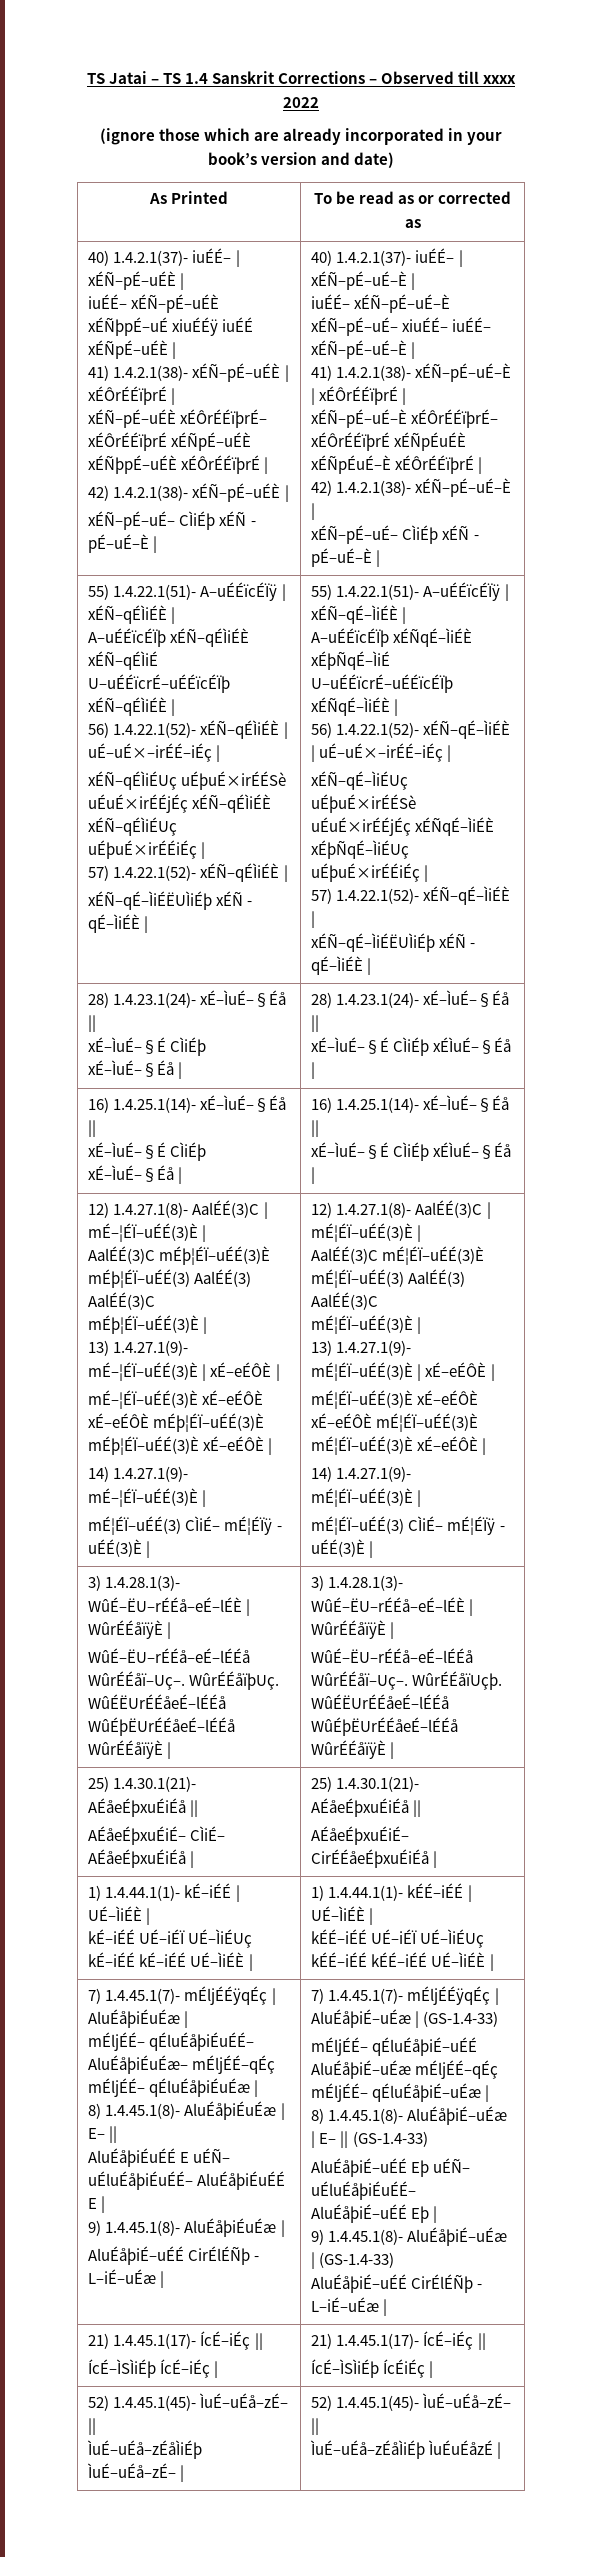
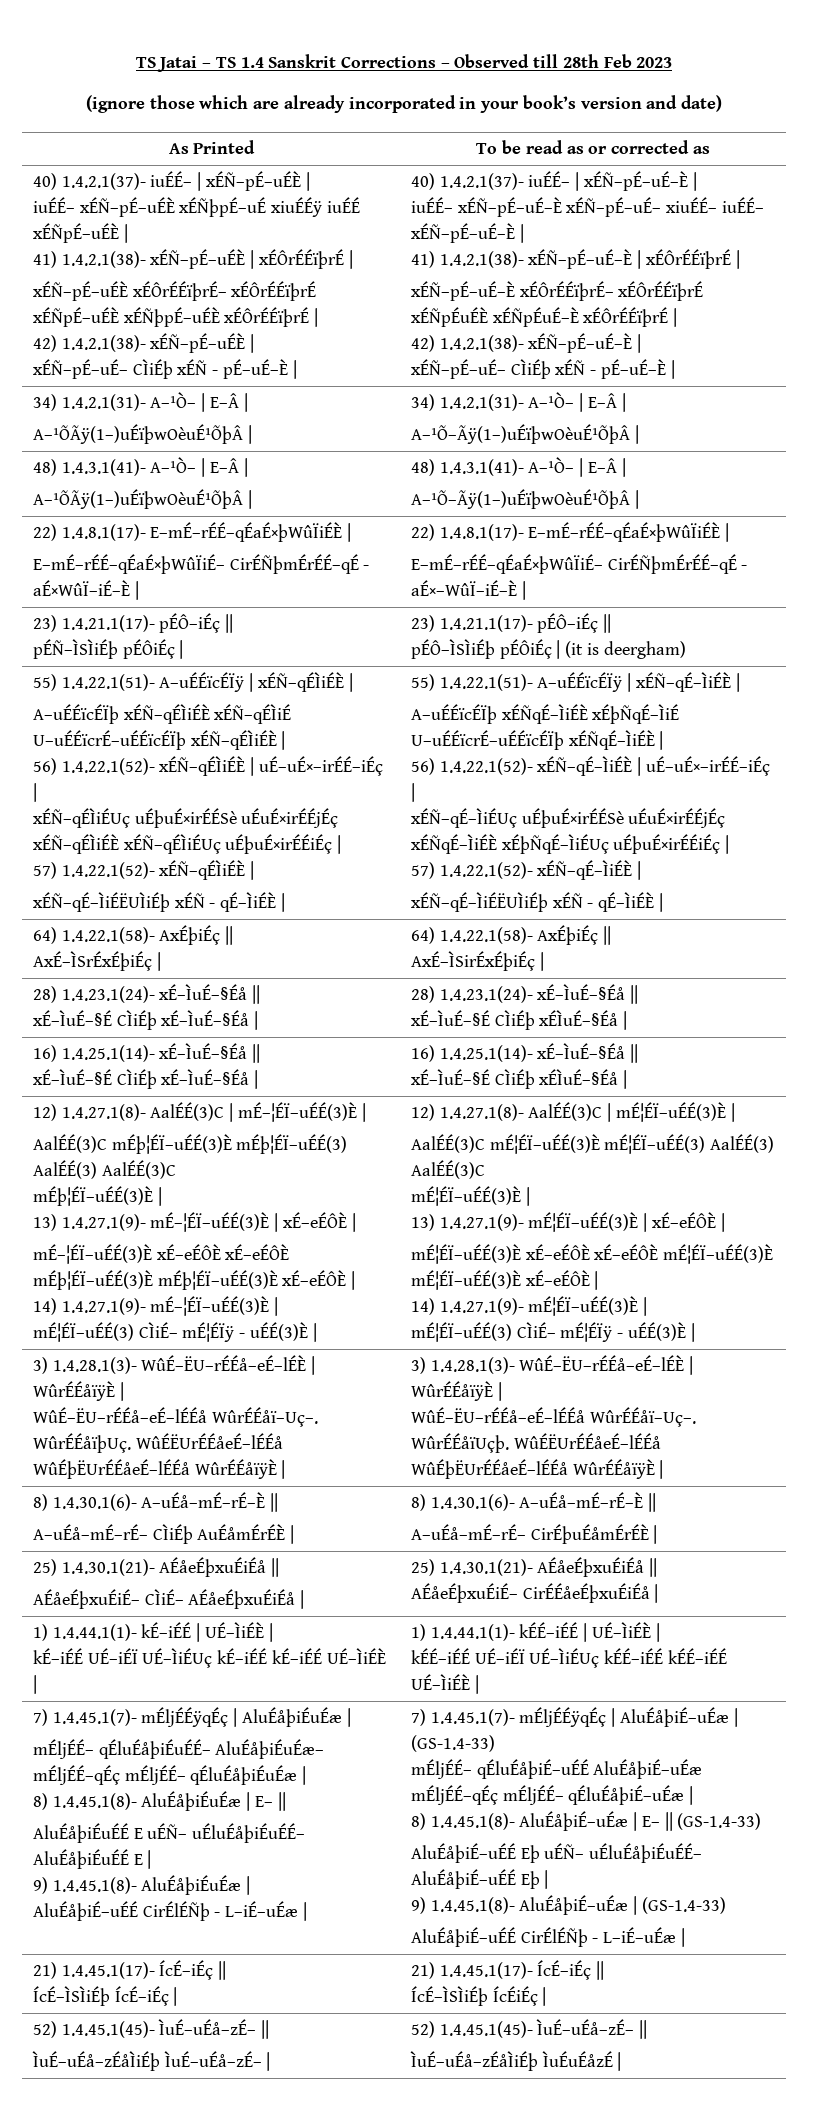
[483,75,517,84] [283,97,319,108] xxxx 2022 -> [562,54,673,68] 28th Feb 2023
(381, 558) none -> [32,392,248,412] [32,424,252,444] [410,392,626,412] [410,424,639,444] [32,457,248,477] [32,489,252,509] [410,457,626,477] [410,489,639,509] [32,522,352,542] [32,554,370,574] [32,580,139,600] [410,522,730,542] [410,554,748,574] [410,580,526,600] [32,613,234,633] [32,639,184,659] [410,613,612,633] [410,639,686,659] // 34) 1.4.2.1(31)- A–¹Ò– | E–Â | // A–¹ÕÃÿ(1–)uÉïþwOèuÉ¹ÕþÂ | | 34) 1.4.2.1(31)- A–¹Ò– | E–Â | // A–¹Õ–Ãÿ(1–)uÉïþwOèuÉ¹ÕþÂ | // 48) 1.4.3.1(41)- A–¹Ò– | E–Â | // A–¹ÕÃÿ(1–)uÉïþwOèuÉ¹ÕþÂ | | 48) 1.4.3.1(41)- A–¹Ò– | E–Â | // A–¹Õ–Ãÿ(1–)uÉïþwOèuÉ¹ÕþÂ | // 22) 1.4.8.1(17)- E–mÉ–rÉÉ–qÉaÉ×þWûÏiÉÈ | // E–mÉ–rÉÉ–qÉaÉ×þWûÏiÉ– CirÉÑþmÉrÉÉ–qÉ - aÉ×WûÏ–iÉ–È | | 22) 1.4.8.1(17)- E–mÉ–rÉÉ–qÉaÉ×þWûÏiÉÈ | // E–mÉ–rÉÉ–qÉaÉ×þWûÏiÉ– CirÉÑþmÉrÉÉ–qÉ - aÉ×–WûÏ–iÉ–È | // 23) 1.4.21.1(17)- pÉÔ–iÉç || // pÉÑ–ÌSÌiÉþ pÉÔiÉç | | 23) 1.4.21.1(17)- pÉÔ–iÉç || // pÉÔ–ÌSÌiÉþ pÉÔiÉç | (it is deergham)
(372, 966) none -> [32,925,234,945] [32,951,161,971] [410,925,612,945] [410,951,544,971] // 64) 1.4.22.1(58)- AxÉþiÉç || // AxÉ–ÌSrÉxÉþiÉç | | 64) 1.4.22.1(58)- AxÉþiÉç || // AxÉ–ÌSirÉxÉþiÉç |
(395, 1750) none -> [32,1492,279,1512] [32,1524,295,1544] [410,1492,657,1512] [410,1524,658,1544] // 8) 1.4.30.1(6)- A–uÉå–mÉ–rÉ–È || // A–uÉå–mÉ–rÉ– CÌiÉþ AuÉåmÉrÉÈ | | 8) 1.4.30.1(6)- A–uÉå–mÉ–rÉ–È || // A–uÉå–mÉ–rÉ– CirÉþuÉåmÉrÉÈ |

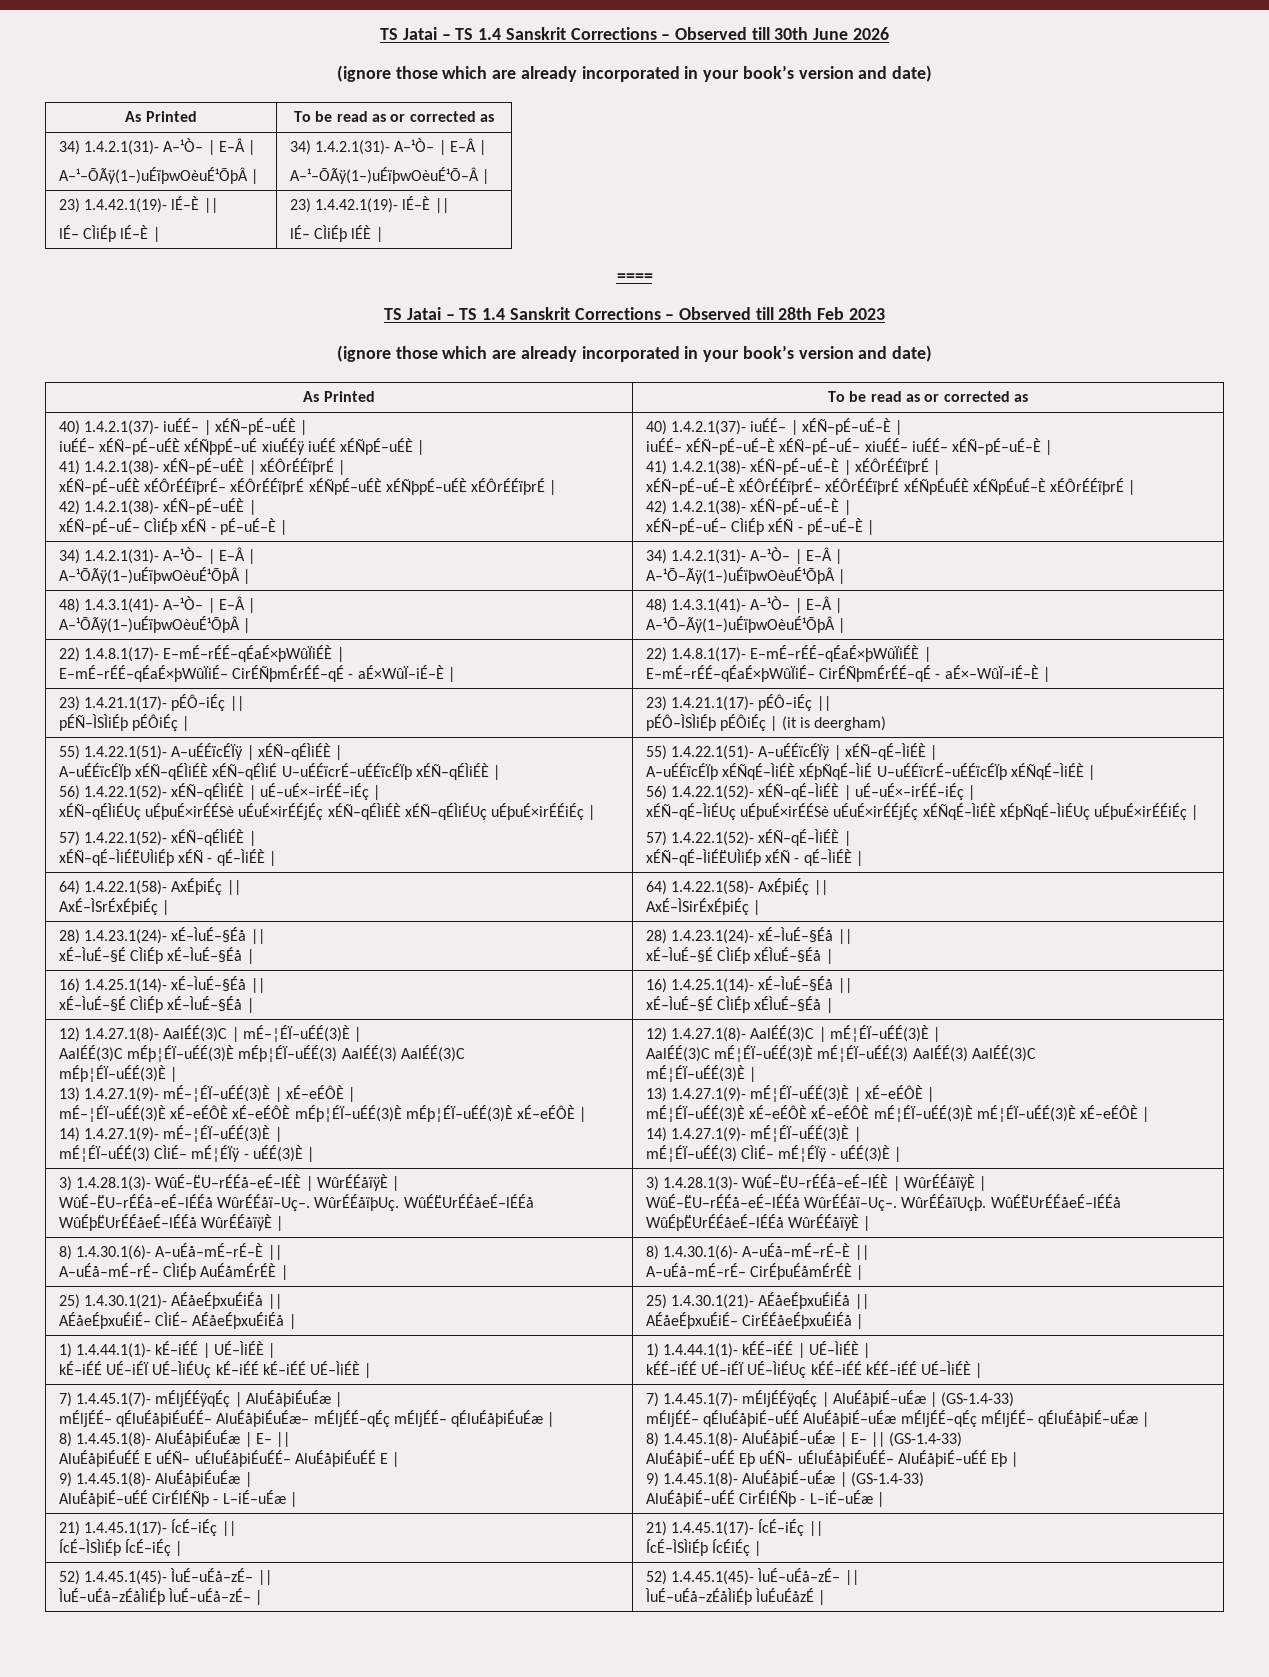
(559, 61) none -> [774,27,889,40] [337,65,932,82] [125,111,197,122] [294,111,494,122] [58,138,256,155] [58,167,258,184] [289,138,487,155] [289,167,489,184] [58,196,218,213] [58,225,160,242] [289,196,449,213] [289,225,383,242] [616,273,653,281] [384,307,774,320] 30th June 2026 // (ignore those which are already incorporated in your book’s version and date) // As Printed | To be read as or corrected as // 34) 1.4.2.1(31)- A–¹Ò– | E–Â | // A–¹–ÕÃÿ(1–)uÉïþwOèuÉ¹ÕþÂ | | 34) 1.4.2.1(31)- A–¹Ò– | E–Â | // A–¹–ÕÃÿ(1–)uÉïþwOèuÉ¹Õ–Â | // 23) 1.4.42.1(19)- lÉ–È || // lÉ– CÌiÉþ lÉ–È | | 23) 1.4.42.1(19)- lÉ–È || // lÉ– CÌiÉþ lÉÈ | // ==== // TS Jatai – TS 1.4 Sanskrit Corrections – Observed till

